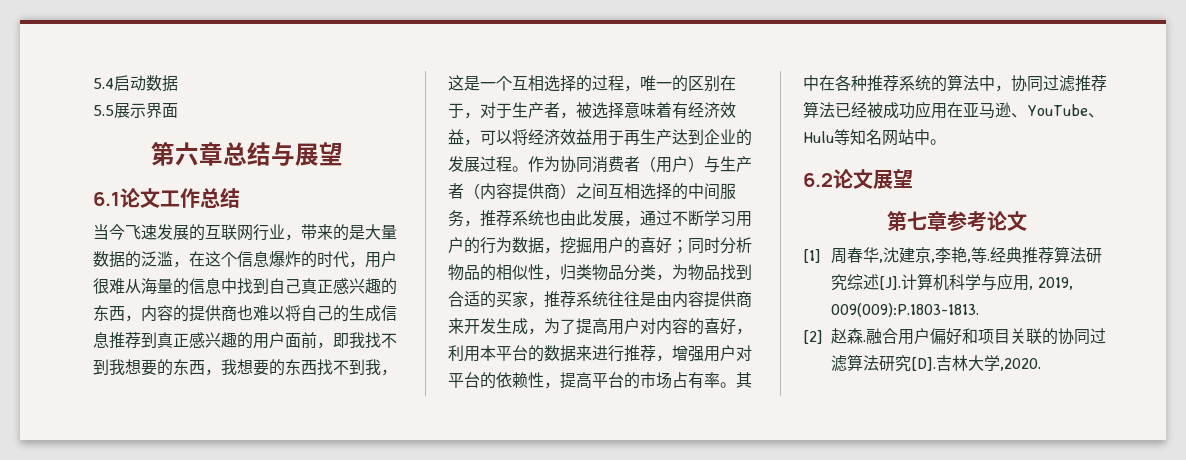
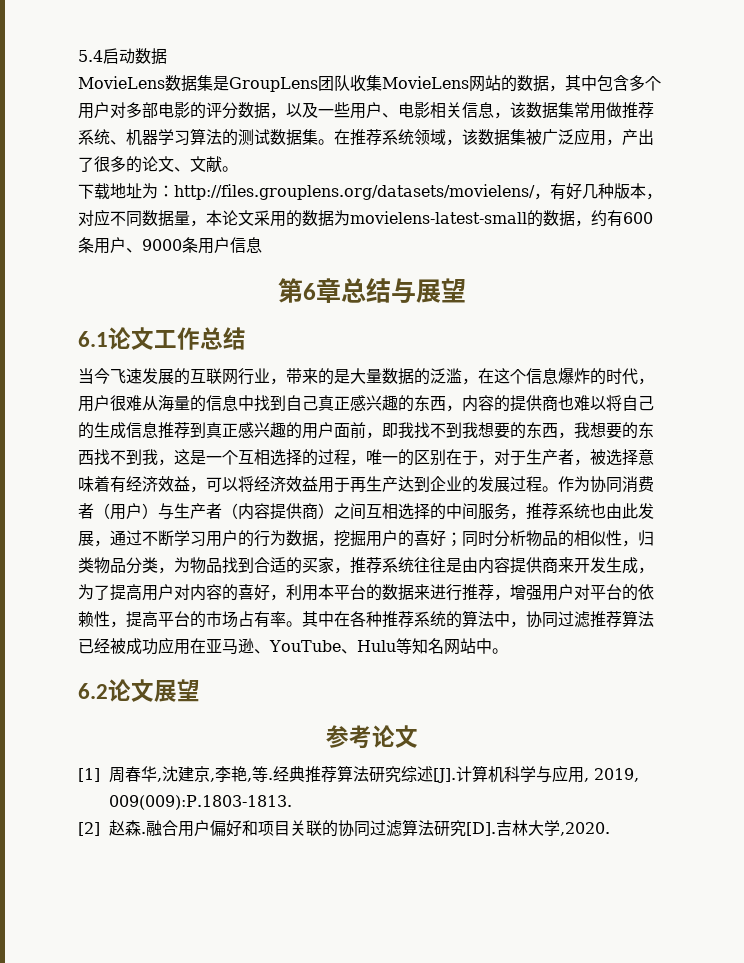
[93,102,178,118] [151,142,199,166] 5.5展示界面 // 第六 -> [78,75,661,92] [78,102,654,119] [78,128,654,146] [78,156,238,173] [78,183,662,200] [78,209,653,227] [78,237,262,254] [278,278,316,303] MovieLens数据集是GroupLens团队收集MovieLens网站的数据，其中包含多个用户对多部电影的评分数据，以及一些用户、电影相关信息，该数据集常用做推荐系统、机器学习算法的测试数据集。在推荐系统领域，该数据集被广泛应用，产出了很多的论文、文献。 // 下载地址为：http://files.grouplens.org/datasets/movielens/，有好几种版本，对应不同数据量，本论文采用的数据为movielens-latest-small的数据，约有600条用户、9000条用户信息 // 第6
[887,211,947,231] 第七章 -> (200, 690) none

